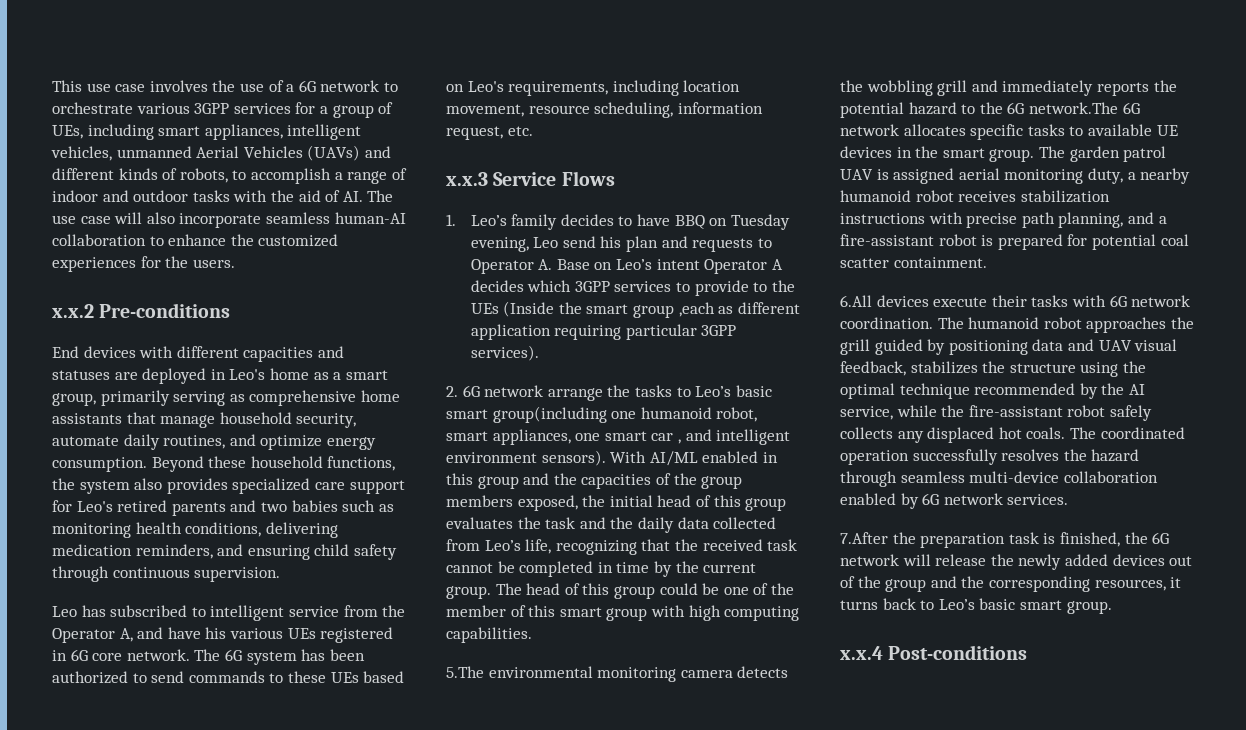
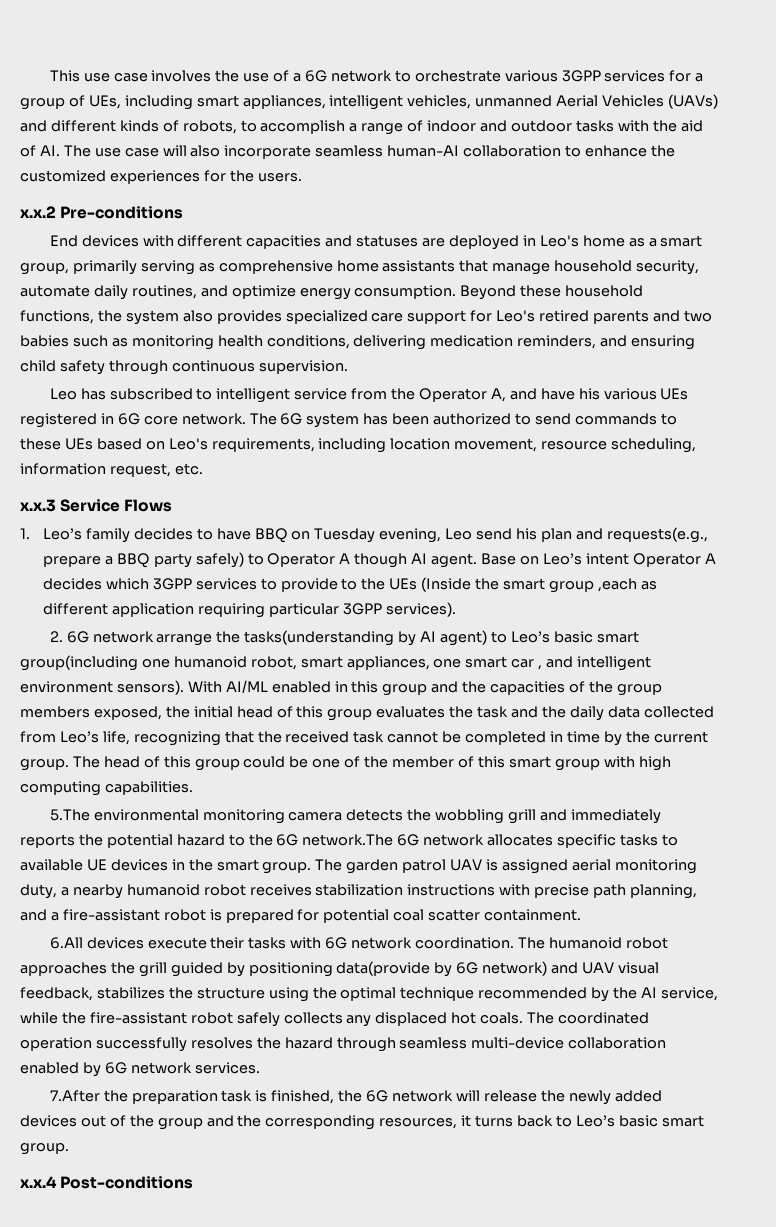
[692,238,772,252] [470,259,553,274] requests to Operator A. -> [606,527,708,543] [42,552,478,568] requests(e.g., prepare a BBQ party safely) to Operator A though AI agent.
[634,385,672,397] tasks -> [244,630,487,646] tasks(understanding by AI agent)
[1032,339,1064,351] data -> [336,961,548,977] data(provide by 6G network)

